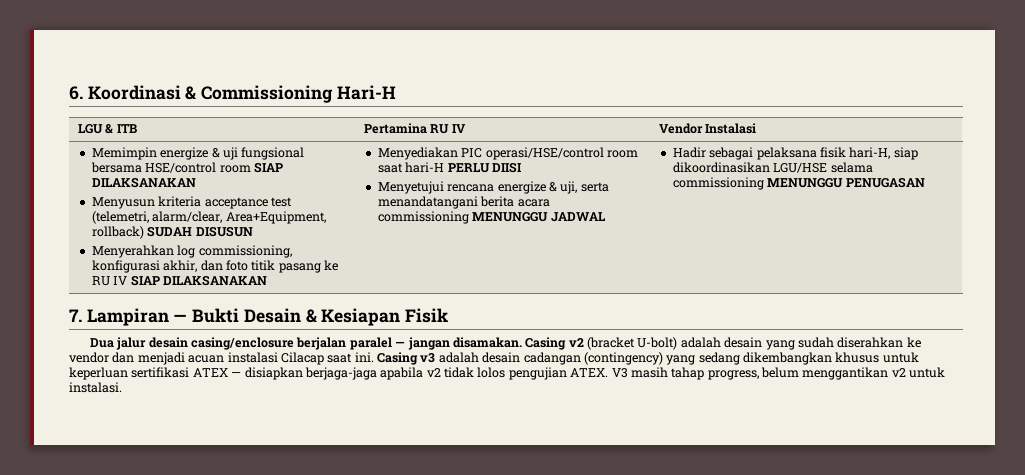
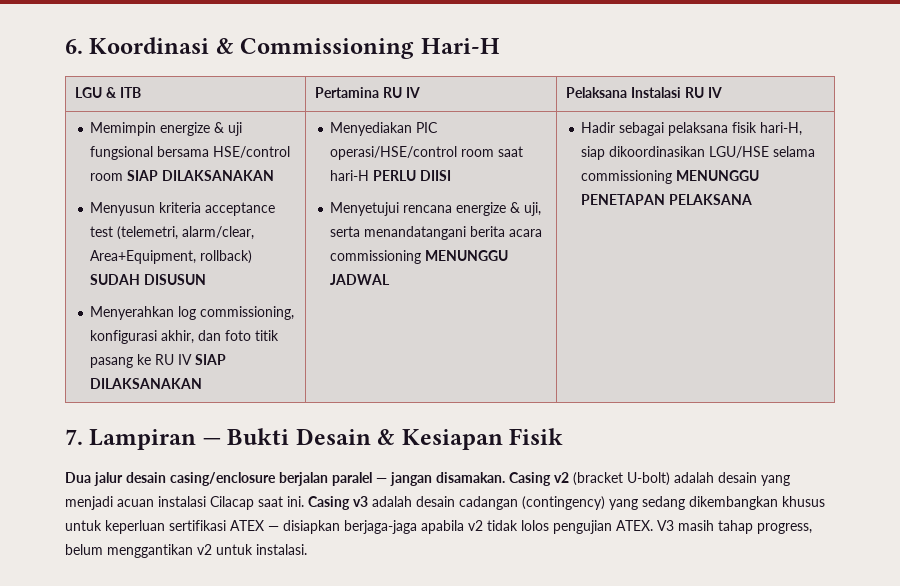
[658,123,703,134] Vendor -> [565,87,627,98] Pelaksana
(757, 128) none -> [684,87,722,98] RU IV
[845,177,925,188] PENUGASAN -> [581,194,753,205] PENETAPAN PELAKSANA
[797,337,921,348] [69,352,135,363] sudah diserahkan ke vendor dan -> (790, 480) none

